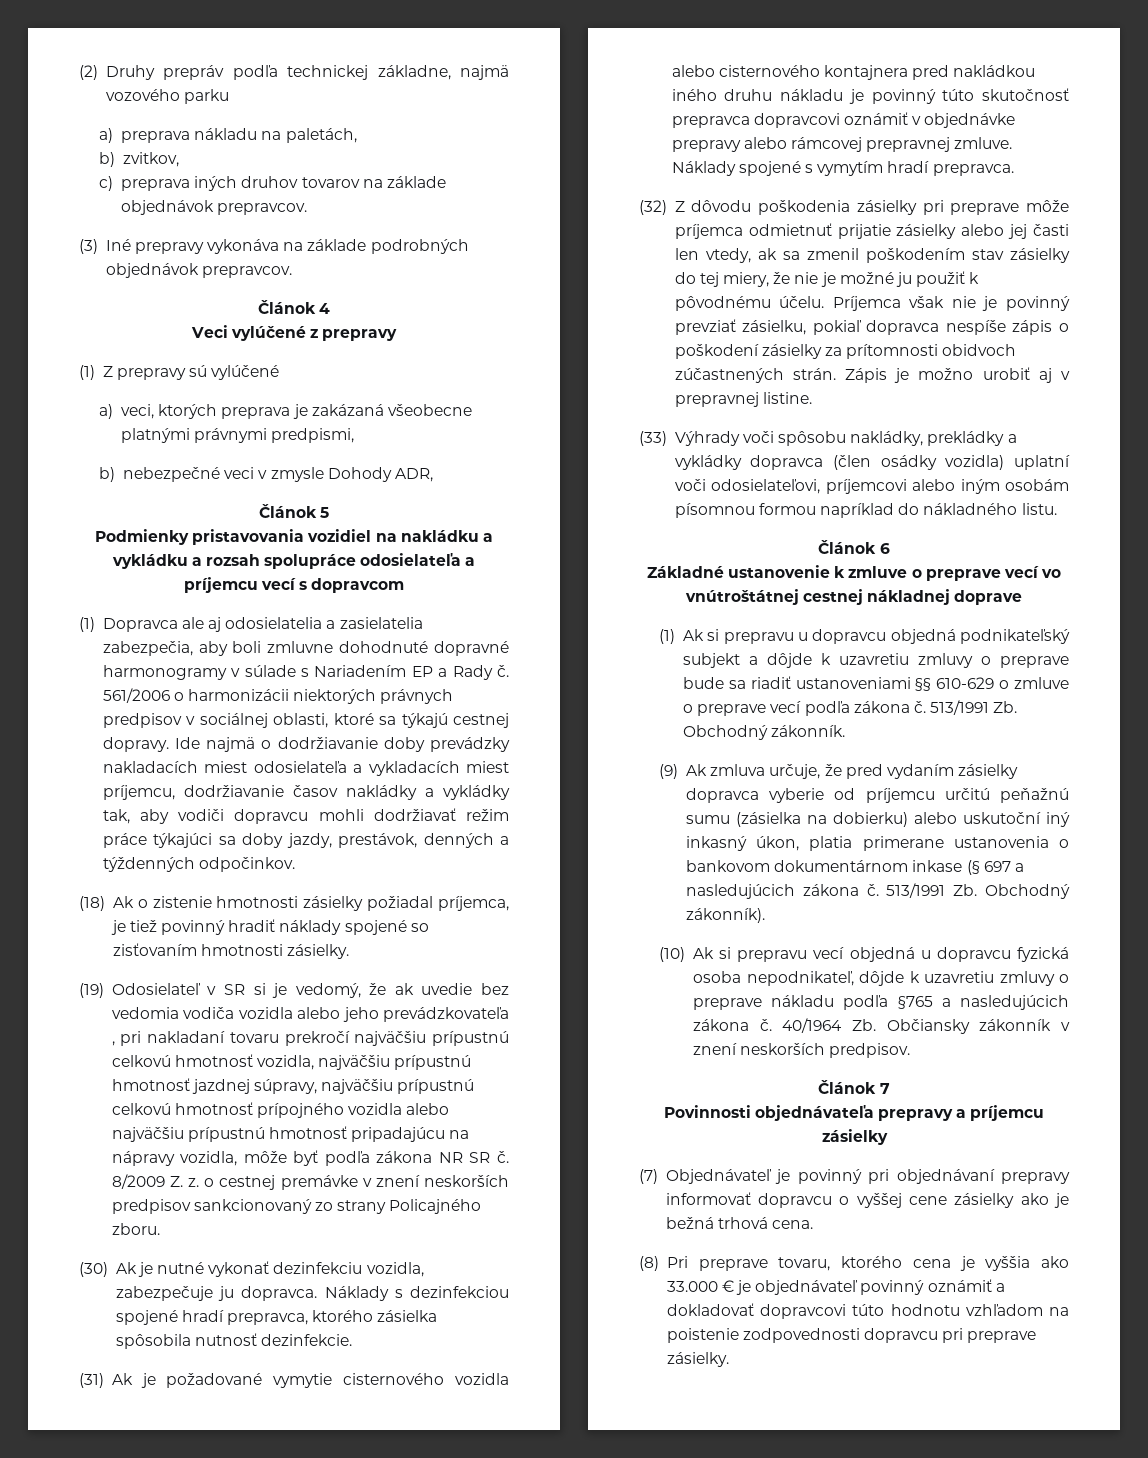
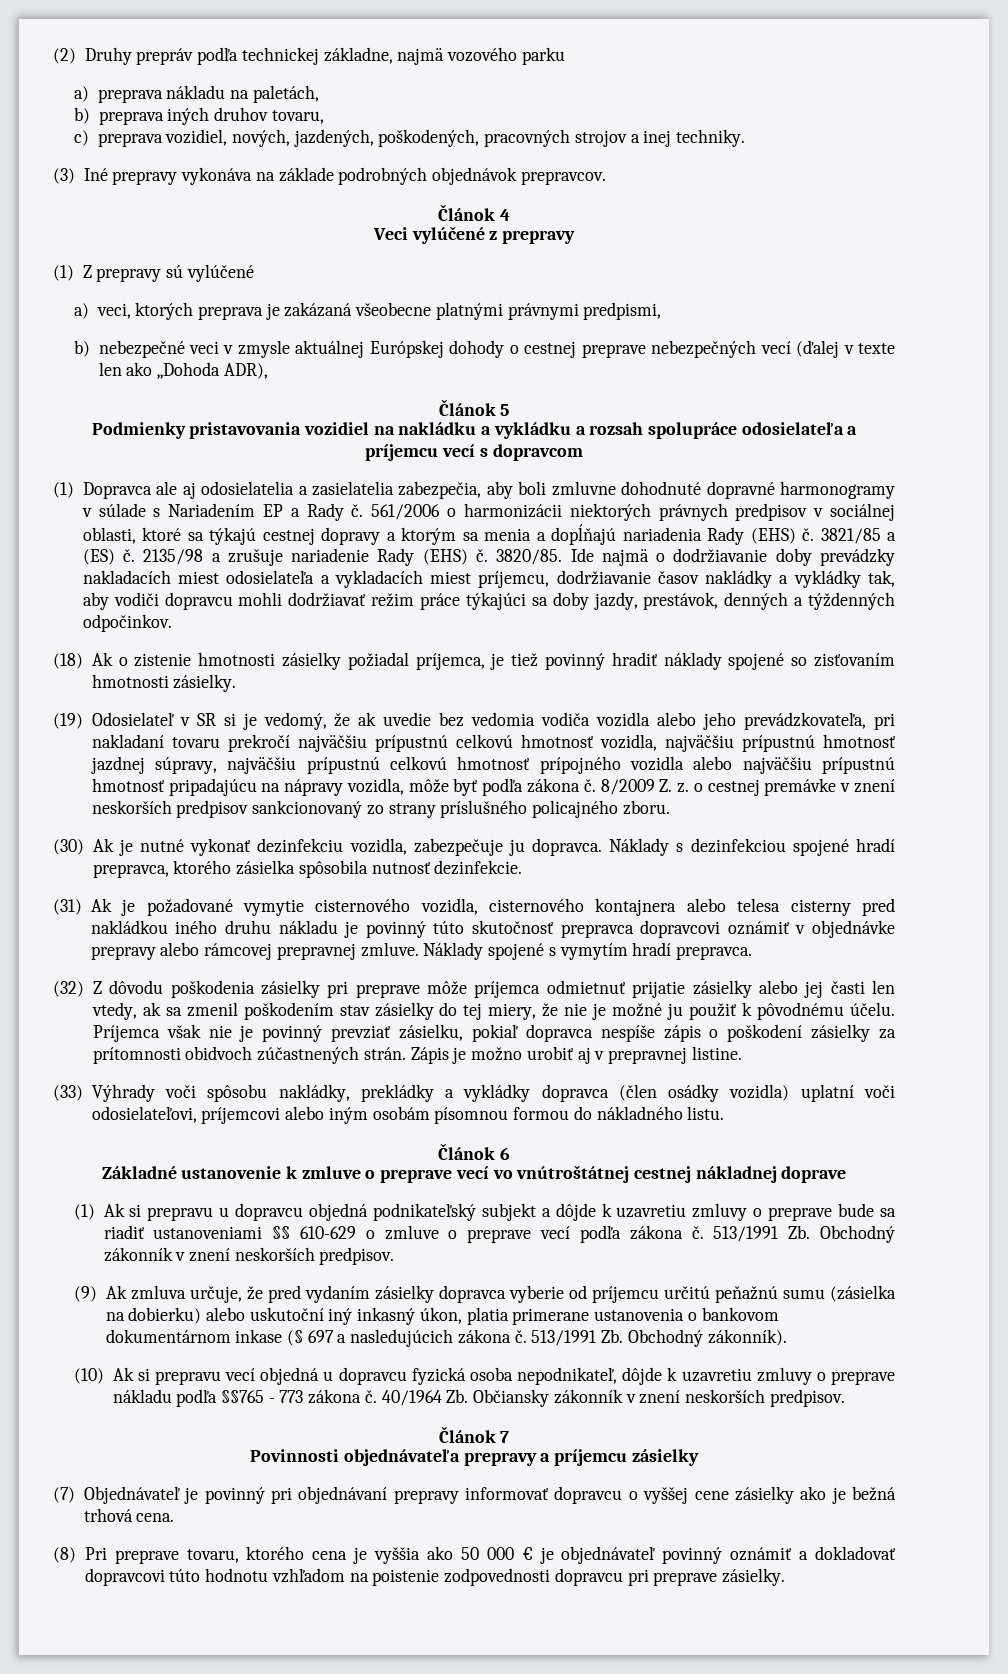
[123,152,180,167] [99,176,447,191] [121,200,308,215] zvitkov, // c) preprava iných druhov tovarov na základe objednávok prepravcov. -> [98,107,324,125] [73,129,746,147] preprava iných druhov tovaru, // c) preprava vozidiel, nových, jazdených, poškodených, pracovných strojov a inej techniky.
[327,467,434,482] Dohody ADR, -> [295,340,896,358] [98,362,268,379] aktuálnej Európskej dohody o cestnej preprave nebezpečných vecí (ďalej v texte len ako „Dohoda ADR),
[102,737,169,752] dopravy. -> [321,524,897,545] [82,548,563,566] dopravy a ktorým sa menia a dopĺňajú nariadenia Rady (EHS) č. 3821/85 a (ES) č. 2135/98 a zrušuje nariadenie Rady (EHS) č. 3820/85.
[382,1007,509,1022] [111,1041,115,1046] prevádzkovateľa , -> [744,712,867,730] prevádzkovateľa,
[438,1152,491,1163] NR SR -> (580, 785) none
[389,1199,482,1214] Policajného -> [440,800,619,818] príslušného policajného
[455,1373,509,1385] [671,65,909,80] vozidla alebo cisternového kontajnera -> [420,898,851,916] vozidla, cisternového kontajnera alebo telesa cisterny
[820,503,895,518] napríklad -> (570, 1113) none
[771,725,846,737] zákonník. -> [103,1247,395,1265] zákonník v znení neskorších predpisov.
[897,995,1069,1010] §765 a nasledujúcich -> [220,1390,304,1403] §§765 - 773
[666,1281,718,1292] 33.000 -> [460,1547,514,1560] 50 000

